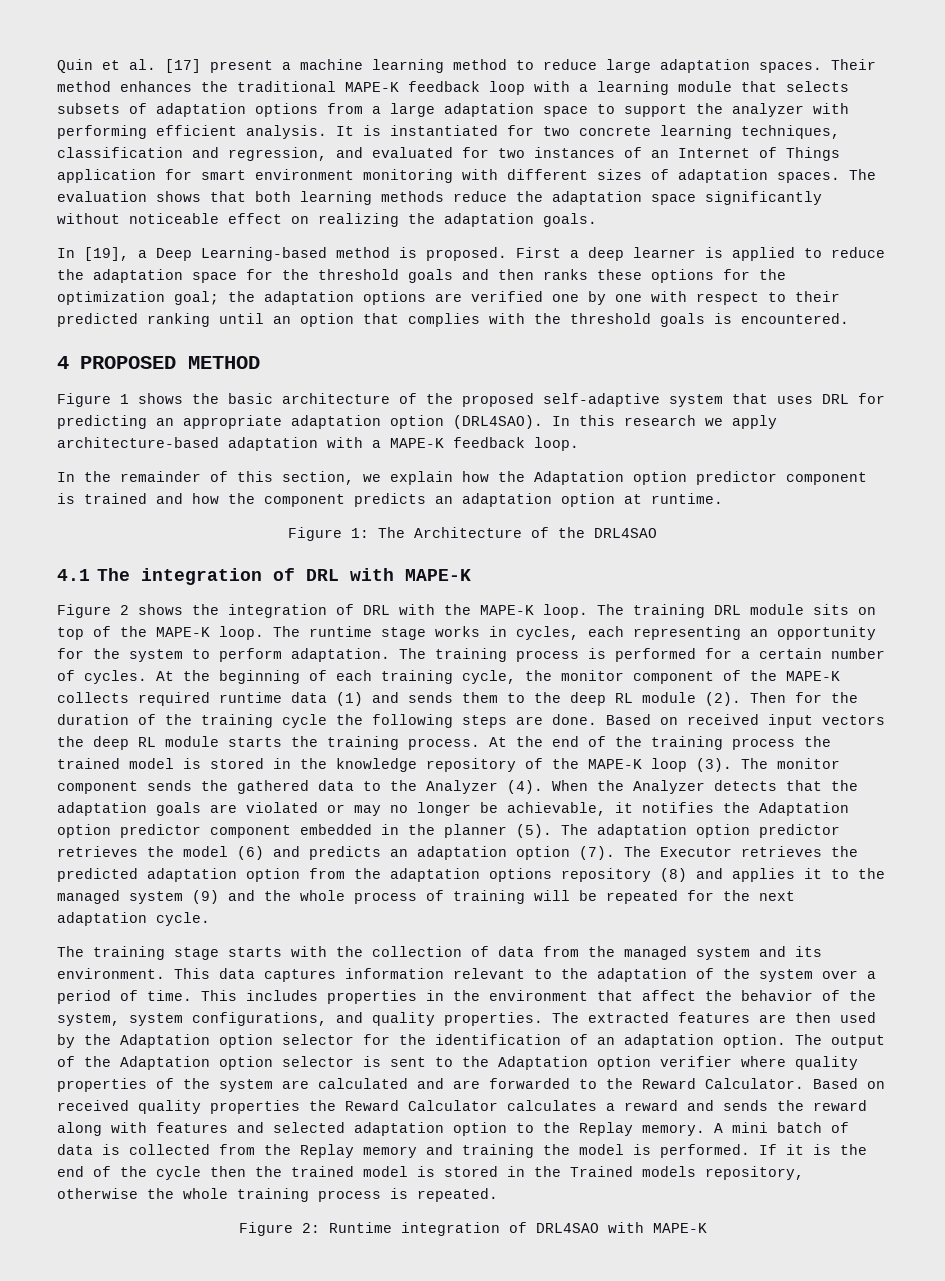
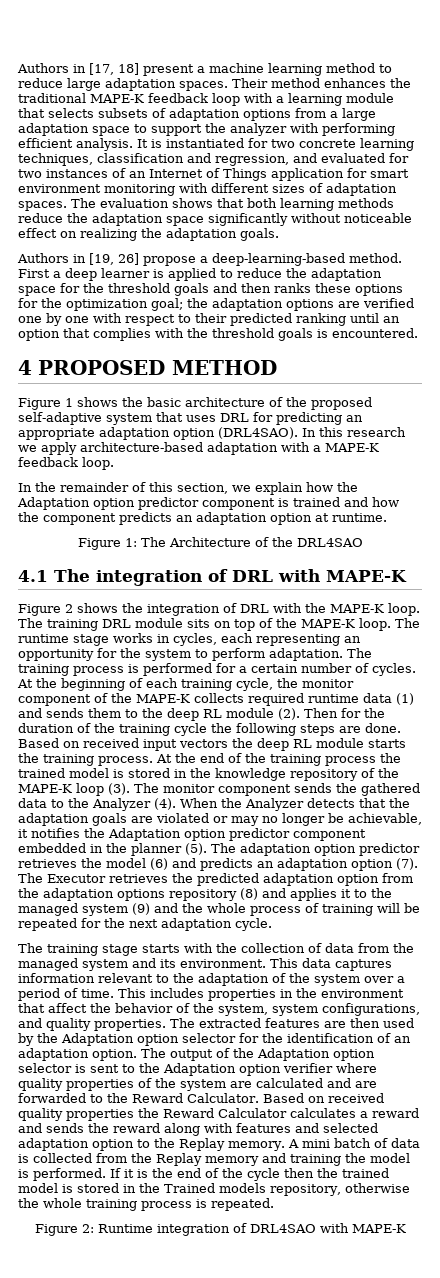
[57,59,201,73] Quin et al. [17] -> [17,63,139,75] Authors in [17, 18]
[57,247,507,261] In [19], a Deep Learning-based method is proposed. -> [17,253,402,266] Authors in [19, 26] propose a deep-learning-based method.

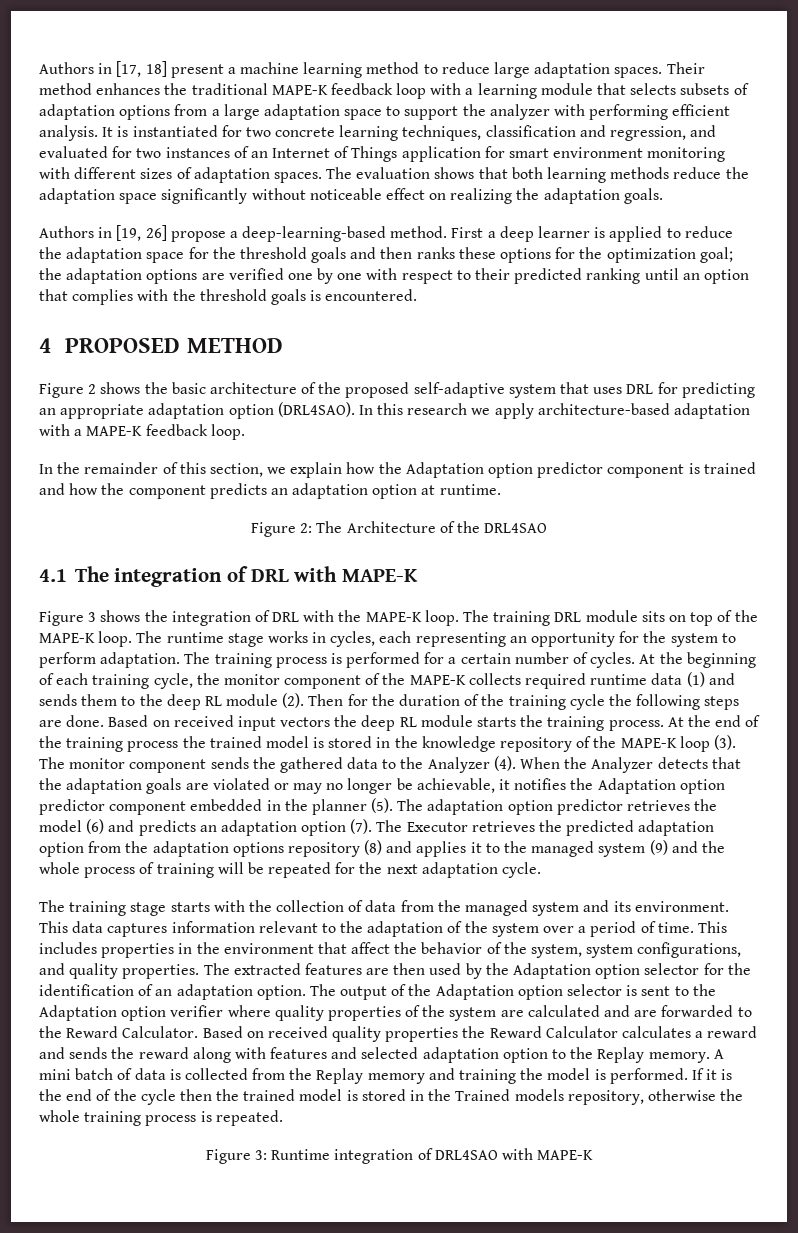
[65,398,73,407] 1 -> [88,384,97,394] 2
[124,538,137,547] 1: -> [300,523,313,533] 2:
[65,604,73,613] 2 -> [88,612,97,622] 3
[81,1224,94,1233] 2: -> [255,1150,268,1160] 3:

